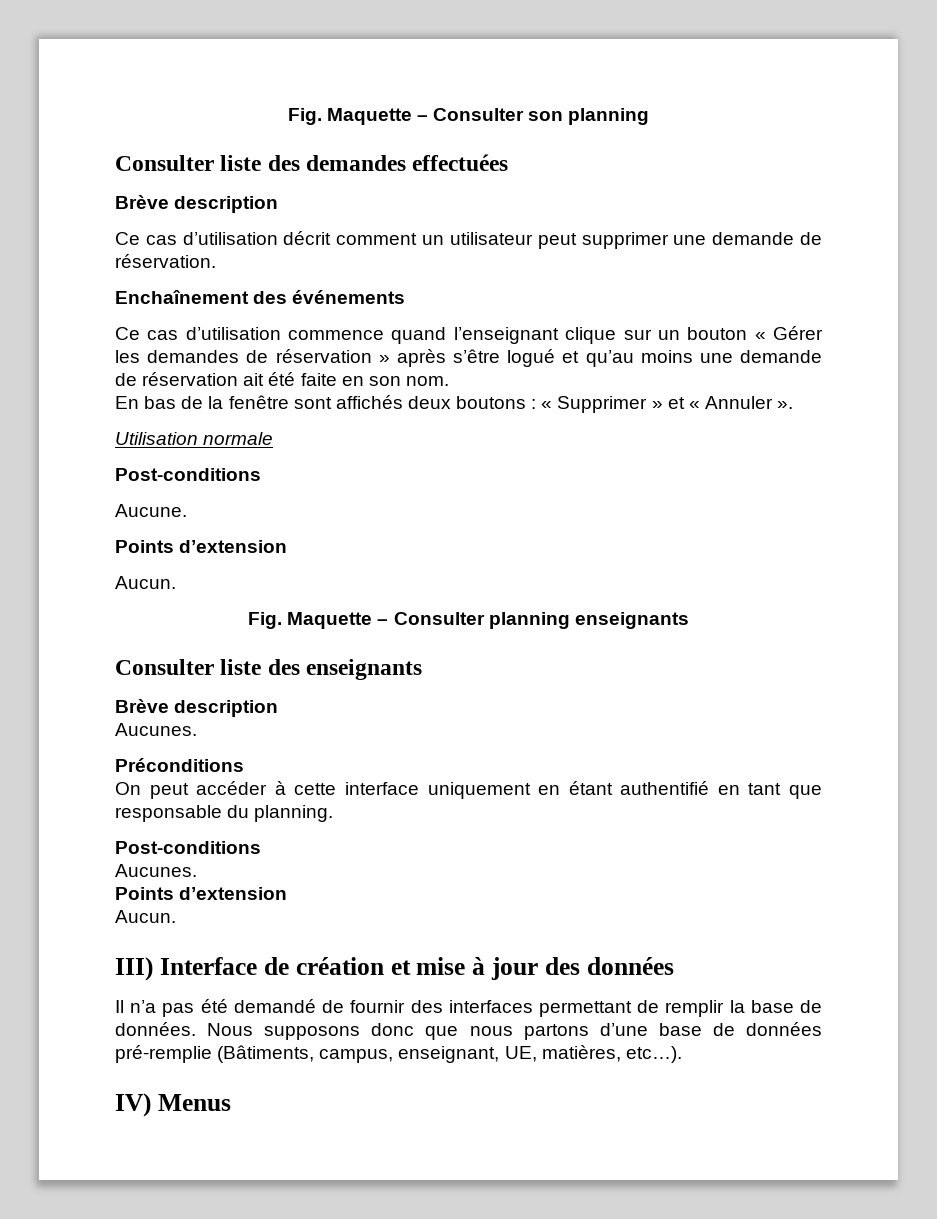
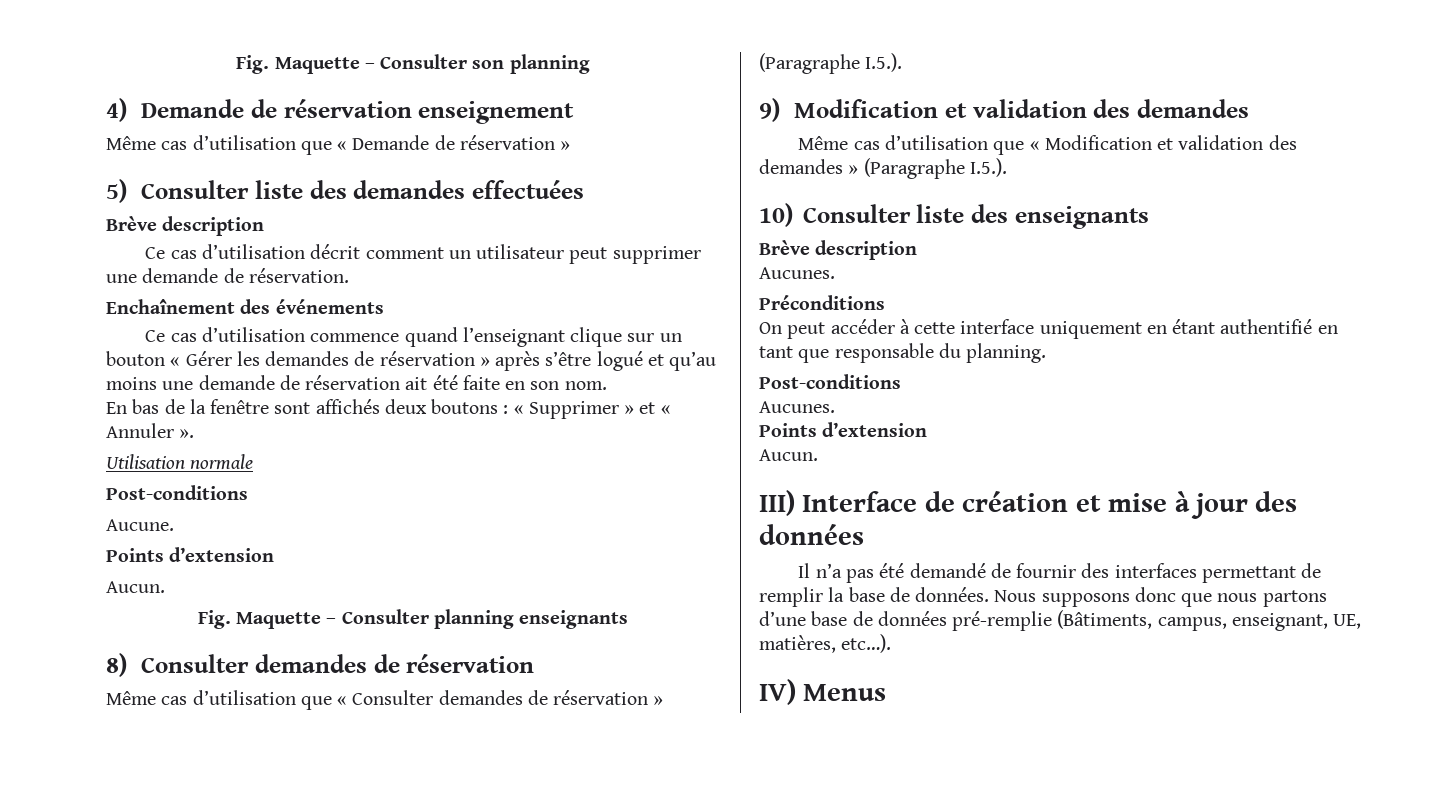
(650, 116) none -> [106,98,575,124] [106,135,571,155] [106,179,127,203] 4) Demande de réservation enseignement // Même cas d’utilisation que « Demande de réservation » // 5)
(689, 620) none -> [106,653,535,677] [106,690,664,710] [759,53,903,74] [759,98,1249,122] [798,135,1297,155] [759,158,1007,179] [759,203,793,227] 8) Consulter demandes de réservation // Même cas d’utilisation que « Consulter demandes de réservation » (Paragraphe I.5.). // 9) Modification et validation des demandes // Même cas d’utilisation que « Modification et validation des demandes » (Paragraphe I.5.). // 10)

